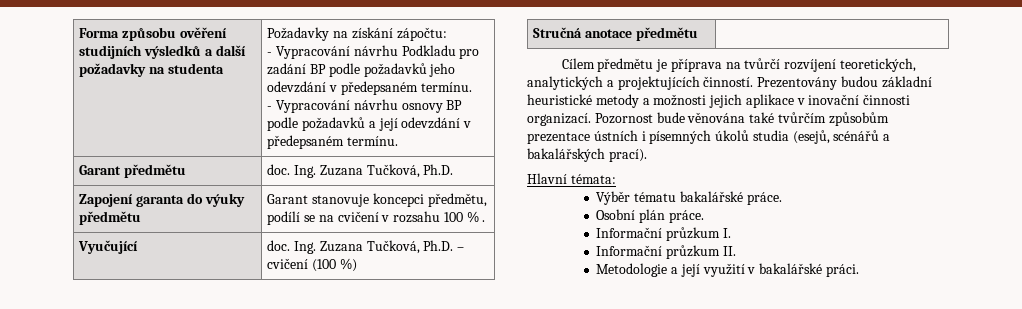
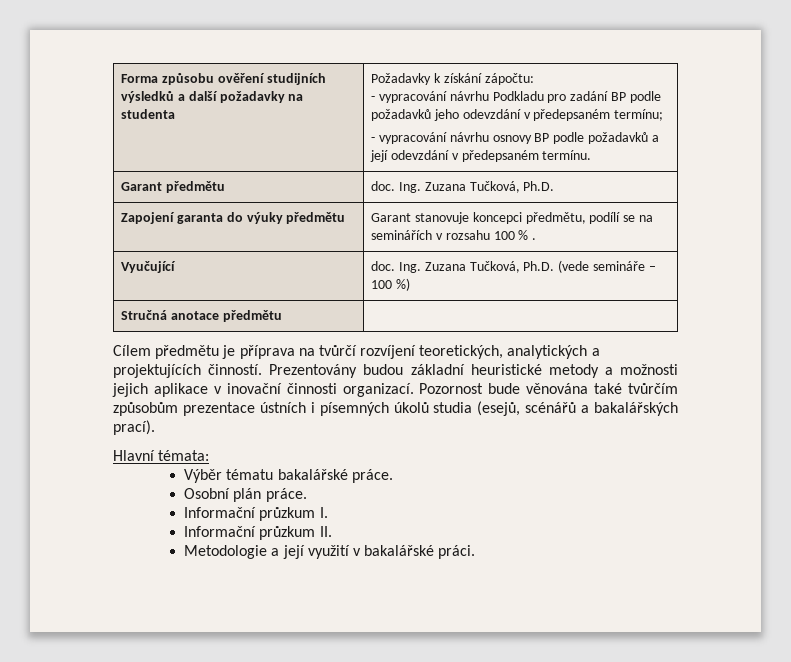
[332,31,348,38] na -> [433,73,441,83] k
[275,46,350,59] Vypracování -> [378,91,447,103] vypracování
[420,82,472,92] [267,100,350,113] termínu. // - Vypracování -> [614,109,664,121] [371,132,447,144] termínu; // - vypracování
[337,211,379,222] cvičení -> [371,230,433,240] seminářích
[457,247,465,251] [267,258,336,272] – cvičení (100 -> [558,260,656,273] [371,280,393,289] (vede semináře – 100

